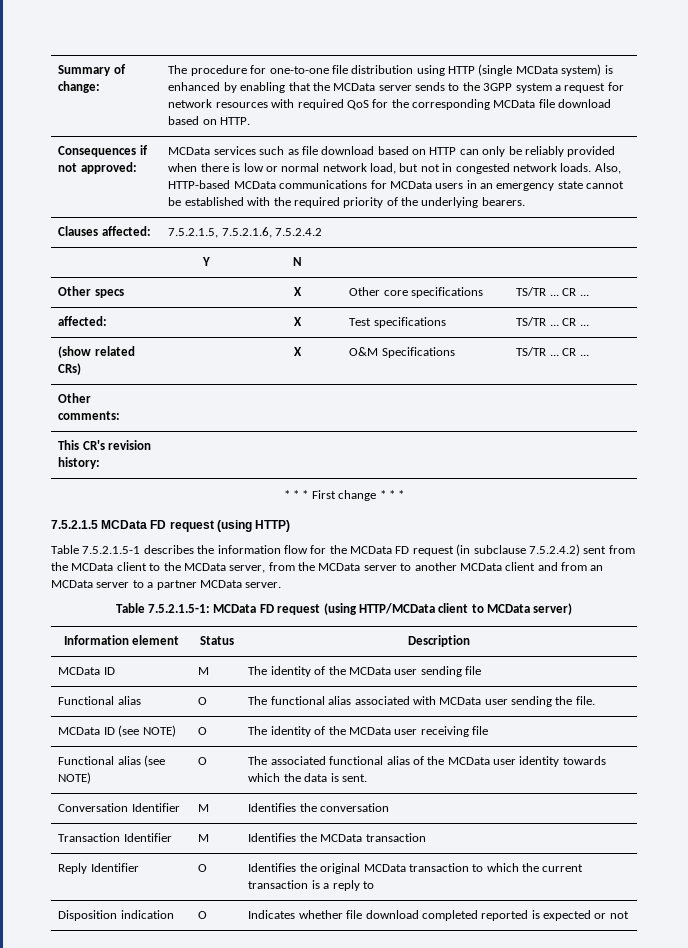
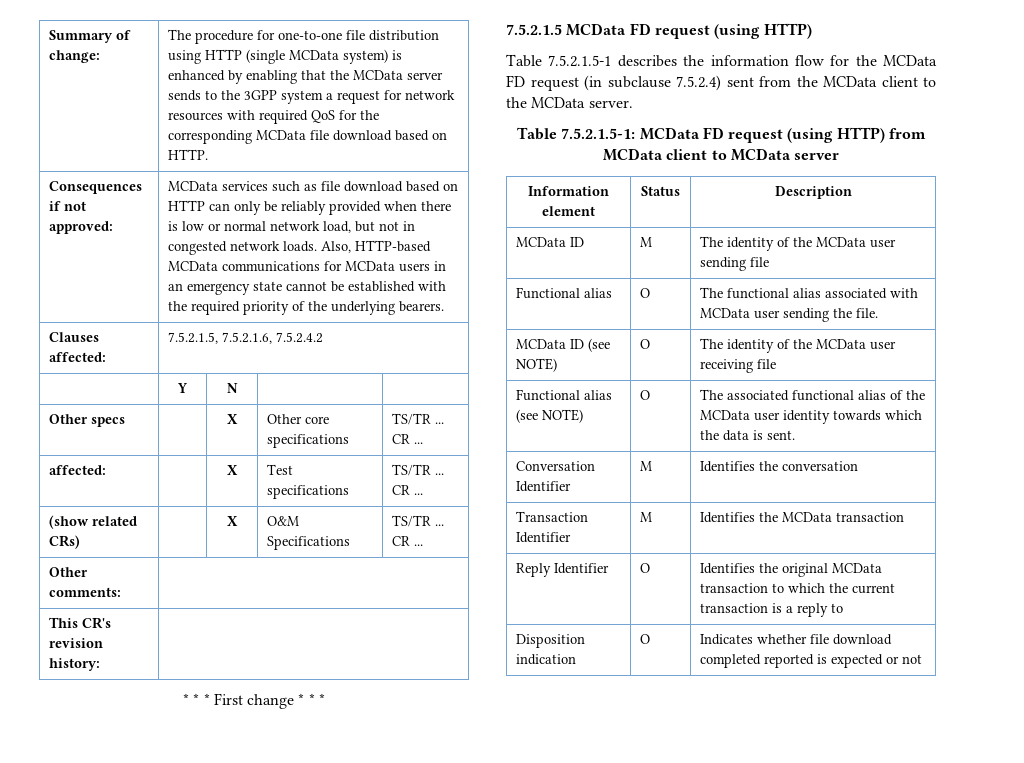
[528,544,580,556] 7.5.2.4.2) -> [676,75,721,91] 7.5.2.4)
[229,562,604,573] [51,580,242,590] server, from the MCData server to another MCData client and from an MCData server to a partner MCData -> (586, 102) none
[358,603,435,614] HTTP/MCData -> [836,127,927,143] [602,148,663,161] HTTP) from MCData
[533,603,573,615] server) -> [794,153,840,160] server

